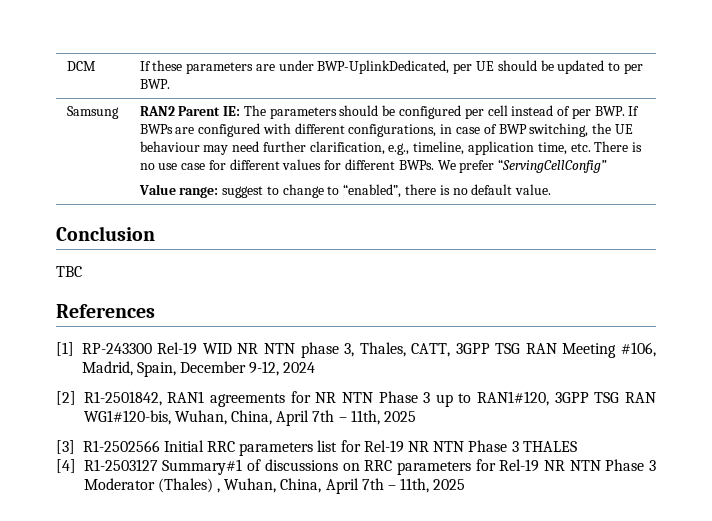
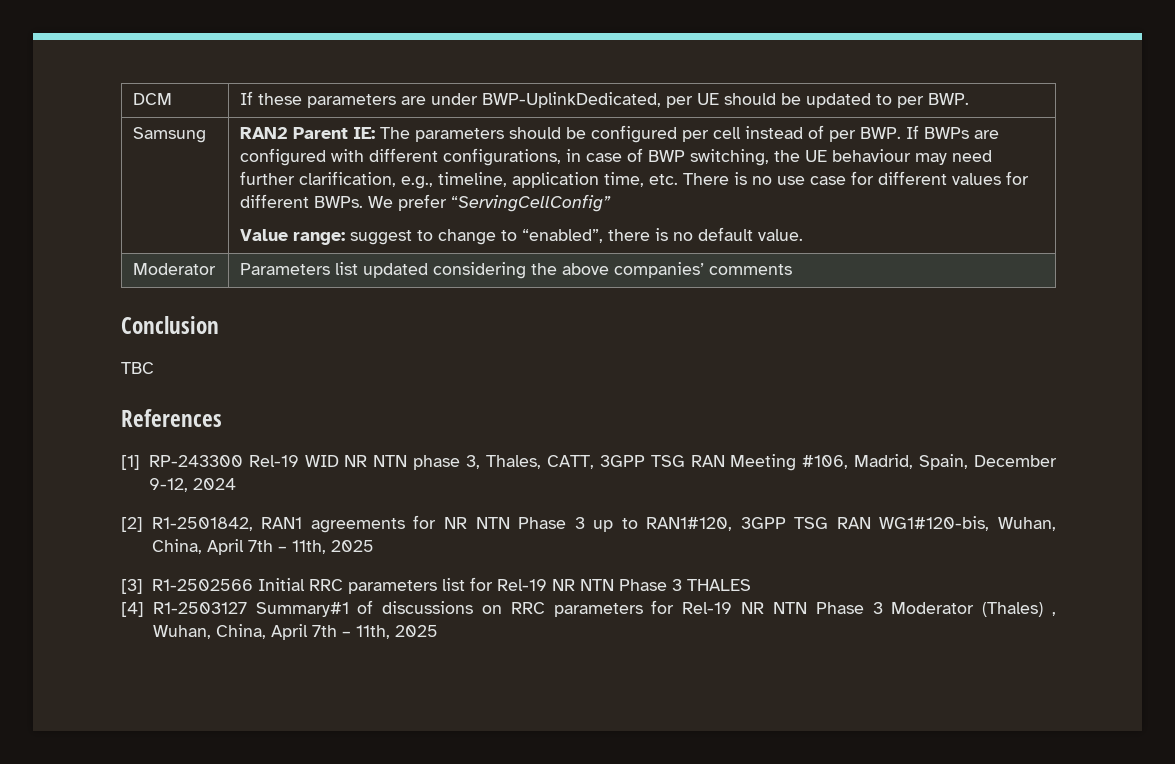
(552, 189) none -> [133,263,217,275] [240,262,793,279] // Moderator | Parameters list updated considering the above companies’ comments

